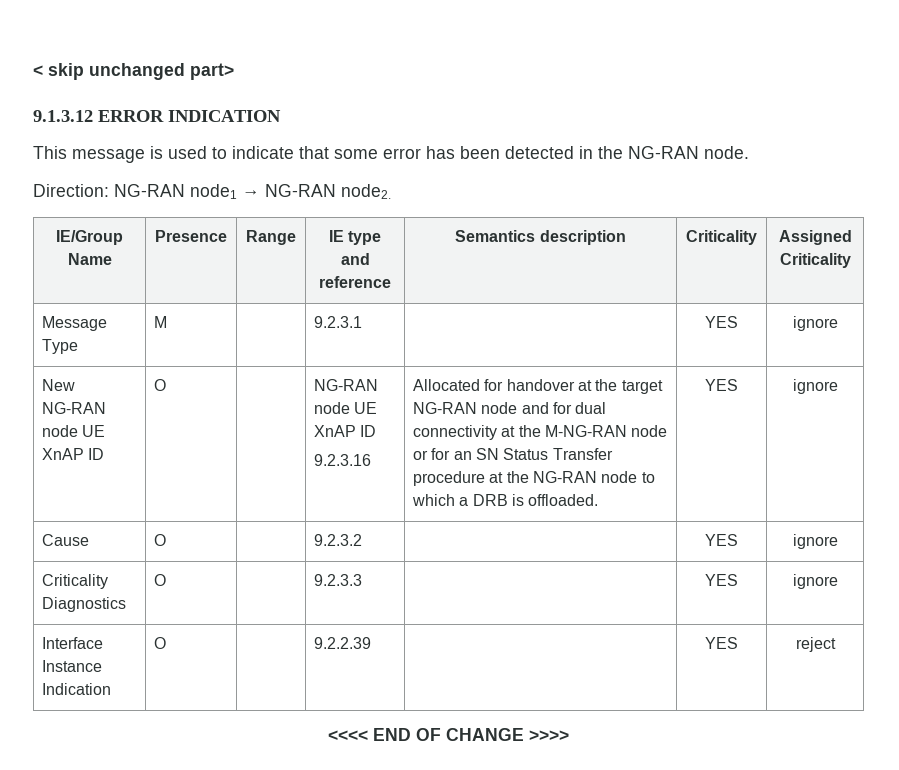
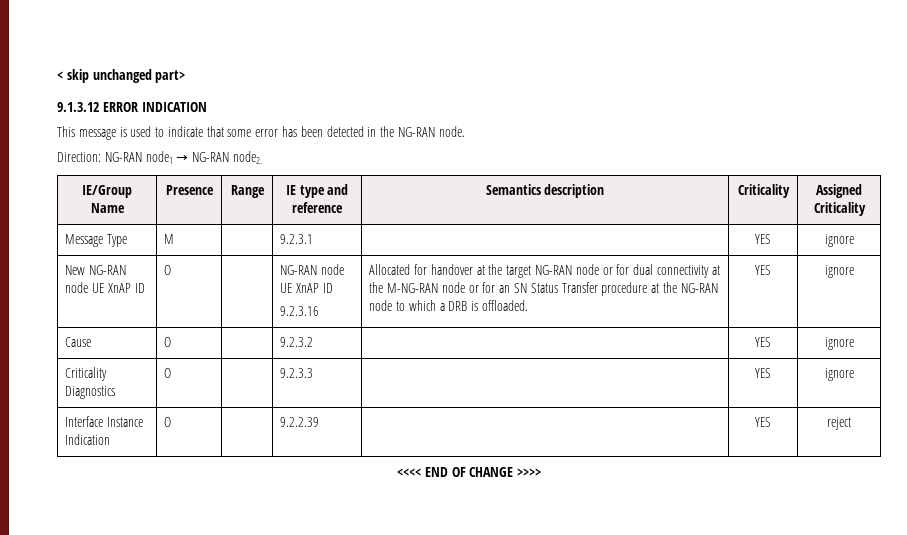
[521,402,549,414] and -> [602,267,613,275] or

